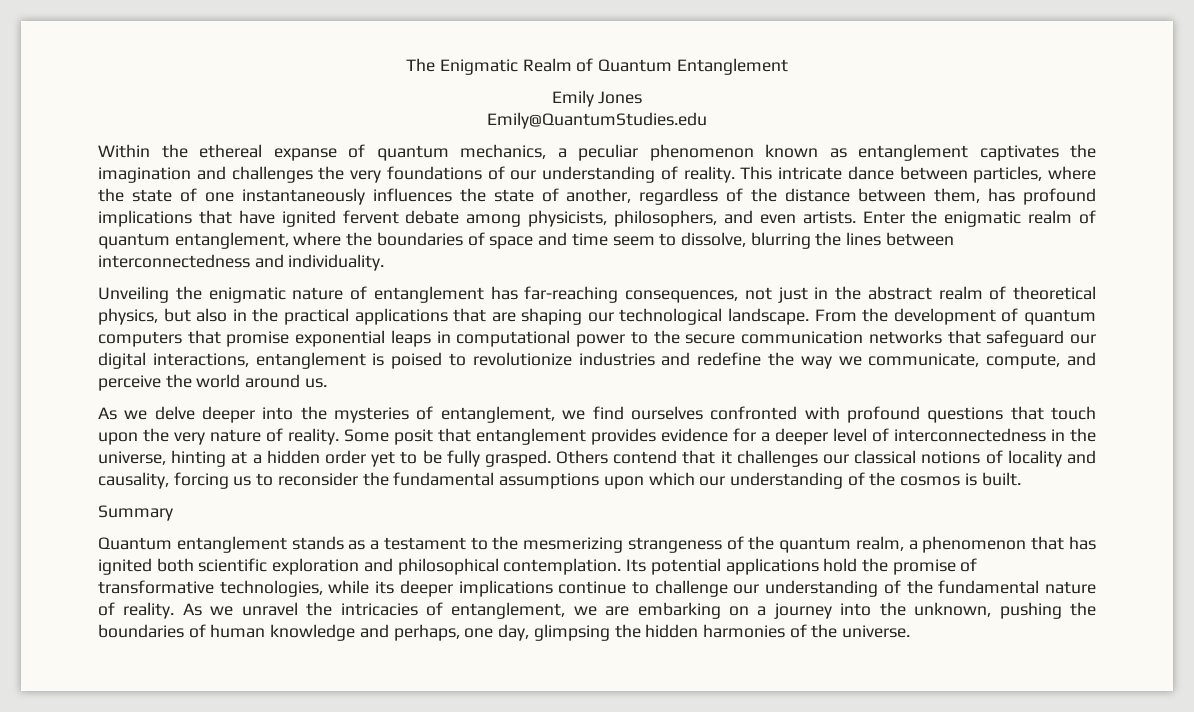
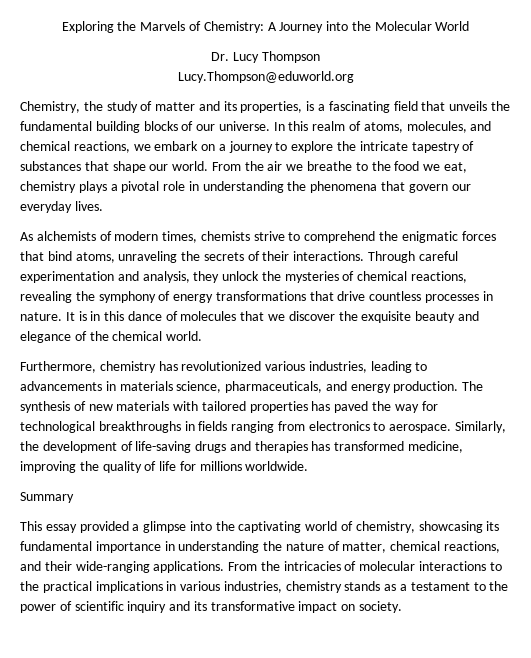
[406,58,788,75] [551,90,643,107] [487,112,707,129] [98,144,1096,161] [98,166,1096,183] [98,188,1097,205] [98,210,1096,227] [98,232,954,249] [98,254,385,271] [98,286,1096,303] [98,308,1097,325] [98,330,1097,347] [98,352,1096,369] [98,374,327,391] [98,406,1097,423] [98,428,1096,445] [98,450,1096,467] [98,472,1021,489] [98,505,173,521] [98,536,287,553] The Enigmatic Realm of Quantum Entanglement // Emily Jones // Emily@QuantumStudies.edu // Within the ethereal expanse of quantum mechanics, a peculiar phenomenon known as entanglement captivates the imagination and challenges the very foundations of our understanding of reality. This intricate dance between particles, where the state of one instantaneously influences the state of another, regardless of the distance between them, has profound implications that have ignited fervent debate among physicists, philosophers, and even artists. Enter the enigmatic realm of quantum entanglement, where the boundaries of space and time seem to dissolve, blurring the lines between interconnectedness and individuality. // Unveiling the enigmatic nature of entanglement has far-reaching consequences, not just in the abstract realm of theoretical physics, but also in the practical applications that are shaping our technological landscape. From the development of quantum computers that promise exponential leaps in computational power to the secure communication networks that safeguard our digital interactions, entanglement is poised to revolutionize industries and redefine the way we communicate, compute, and perceive the world around us. // As we delve deeper into the mysteries of entanglement, we find ourselves confronted with profound questions that touch upon the very nature of reality. Some posit that entanglement provides evidence for a deeper level of interconnectedness in the universe, hinting at a hidden order yet to be fully grasped. Others contend that it challenges our classical notions of locality and causality, forcing us to reconsider the fundamental assumptions upon which our understanding of the cosmos is built. // Summary // Quantum entanglement -> [61,21,470,33] [211,51,320,63] [177,71,354,83] [20,101,510,113] [20,121,492,133] [20,141,475,153] [20,161,467,173] [20,181,471,193] [20,201,103,213] [20,231,496,243] [20,251,458,263] [20,271,468,283] [20,291,493,303] [20,311,479,323] [20,331,203,343] [20,361,428,373] [20,381,484,393] [20,401,438,413] [20,421,507,433] [20,441,464,453] [20,461,309,473] [20,492,74,503] [20,521,500,533] [20,541,501,553] [20,561,502,573] [20,581,342,593] Exploring the Marvels of Chemistry: A Journey into the Molecular World // Dr. Lucy Thompson // Lucy.Thompson@eduworld.org // Chemistry, the study of matter and its properties, is a fascinating field that unveils the fundamental building blocks of our universe. In this realm of atoms, molecules, and chemical reactions, we embark on a journey to explore the intricate tapestry of substances that shape our world. From the air we breathe to the food we eat, chemistry plays a pivotal role in understanding the phenomena that govern our everyday lives. // As alchemists of modern times, chemists strive to comprehend the enigmatic forces that bind atoms, unraveling the secrets of their interactions. Through careful experimentation and analysis, they unlock the mysteries of chemical reactions, revealing the symphony of energy transformations that drive countless processes in nature. It is in this dance of molecules that we discover the exquisite beauty and elegance of the chemical world. // Furthermore, chemistry has revolutionized various industries, leading to advancements in materials science, pharmaceuticals, and energy production. The synthesis of new materials with tailored properties has paved the way for technological breakthroughs in fields ranging from electronics to aerospace. Similarly, the development of life-saving drugs and therapies has transformed medicine, improving the quality of life for millions worldwide. // Summary // This essay provided a glimpse into the captivating world of chemistry, showcasing its fundamental importance in understanding the nature of matter, chemical reactions, and their wide-ranging applications. From the intricacies of molecular interactions to the practical implications in various industries, chemistry
[523,536,1096,553] [98,558,978,575] [98,580,1096,597] [98,602,1097,619] [98,624,911,641] mesmerizing strangeness of the quantum realm, a phenomenon that has ignited both scientific exploration and philosophical contemplation. Its potential applications hold the promise of transformative technologies, while its deeper implications continue to challenge our understanding of the fundamental nature of reality. As we unravel the intricacies of entanglement, we are embarking on a journey into the unknown, pushing the boundaries of human knowledge and perhaps, one day, glimpsing the hidden harmonies of the universe. -> [20,601,403,613] power of scientific inquiry and its transformative impact on society.

